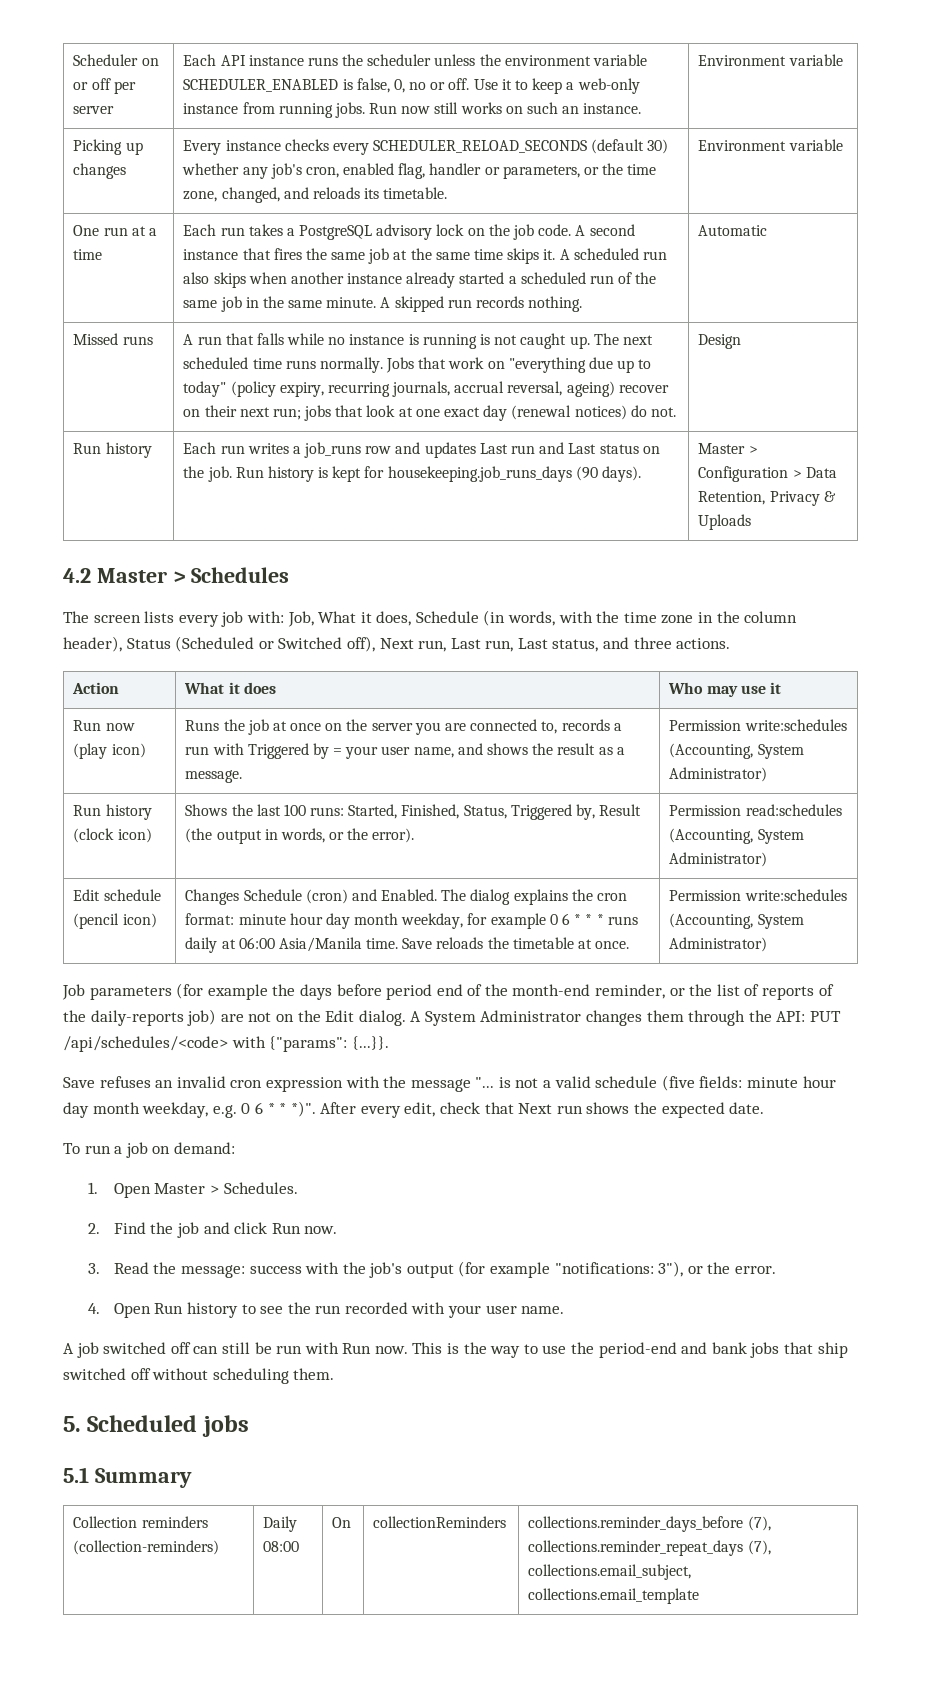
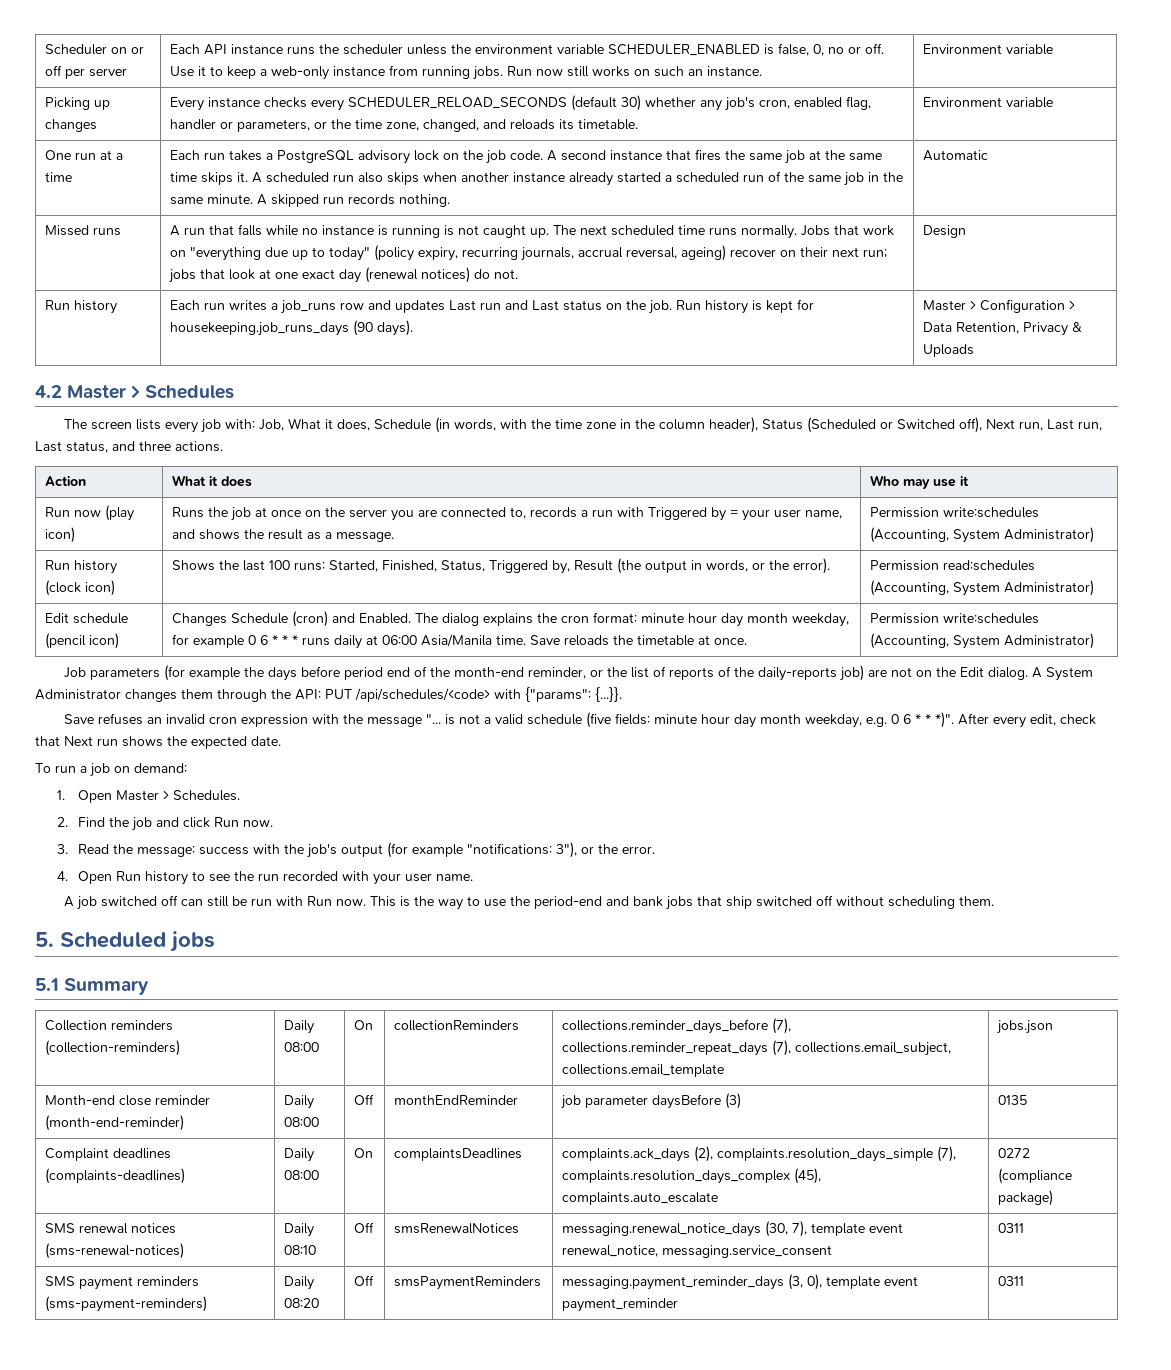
(700, 1596) none -> [997,1020,1054,1034] [45,1095,211,1106] [45,1115,185,1131] [284,1095,315,1109] [284,1117,320,1127] [354,1094,375,1105] [394,1095,519,1105] [561,1093,742,1109] [998,1095,1028,1105] [45,1148,172,1161] [45,1168,186,1184] [284,1148,315,1162] [284,1170,320,1180] [354,1148,374,1158] [394,1148,523,1161] [562,1146,957,1162] [562,1168,822,1184] [562,1192,719,1205] [998,1148,1031,1158] [998,1168,1073,1184] [998,1190,1054,1206] [45,1223,177,1234] [45,1243,185,1259] [284,1223,315,1237] [284,1245,317,1255] [354,1222,375,1233] [394,1223,520,1234] [562,1221,904,1237] [562,1245,833,1258] [998,1223,1025,1233] [45,1276,200,1290] [45,1296,208,1312] [284,1276,315,1290] [284,1298,320,1308] [354,1275,375,1286] [394,1276,542,1290] [562,1274,919,1290] [562,1298,679,1312] [998,1276,1025,1286] | jobs.json // Month-end close reminder (month-end-reminder) | Daily 08:00 | Off | monthEndReminder | job parameter daysBefore (3) | 0135 // Complaint deadlines (complaints-deadlines) | Daily 08:00 | On | complaintsDeadlines | complaints.ack_days (2), complaints.resolution_days_simple (7), complaints.resolution_days_complex (45), complaints.auto_escalate | 0272 (compliance package) // SMS renewal notices (sms-renewal-notices) | Daily 08:10 | Off | smsRenewalNotices | messaging.renewal_notice_days (30, 7), template event renewal_notice, messaging.service_consent | 0311 // SMS payment reminders (sms-payment-reminders) | Daily 08:20 | Off | smsPaymentReminders | messaging.payment_reminder_days (3, 0), template event payment_reminder | 0311

